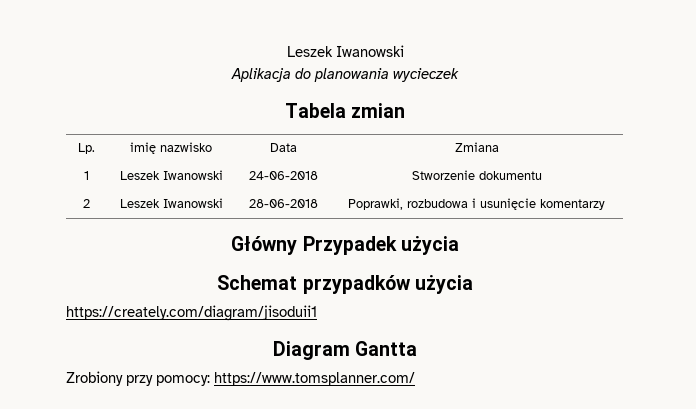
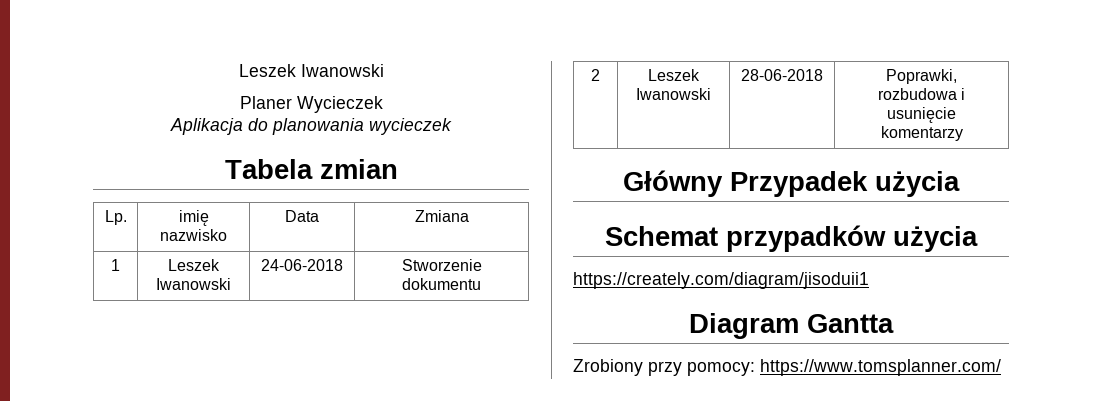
[286,45,404,57] Leszek Iwanowski -> [238,64,384,77] [239,96,383,113] Leszek Iwanowski // Planer Wycieczek

